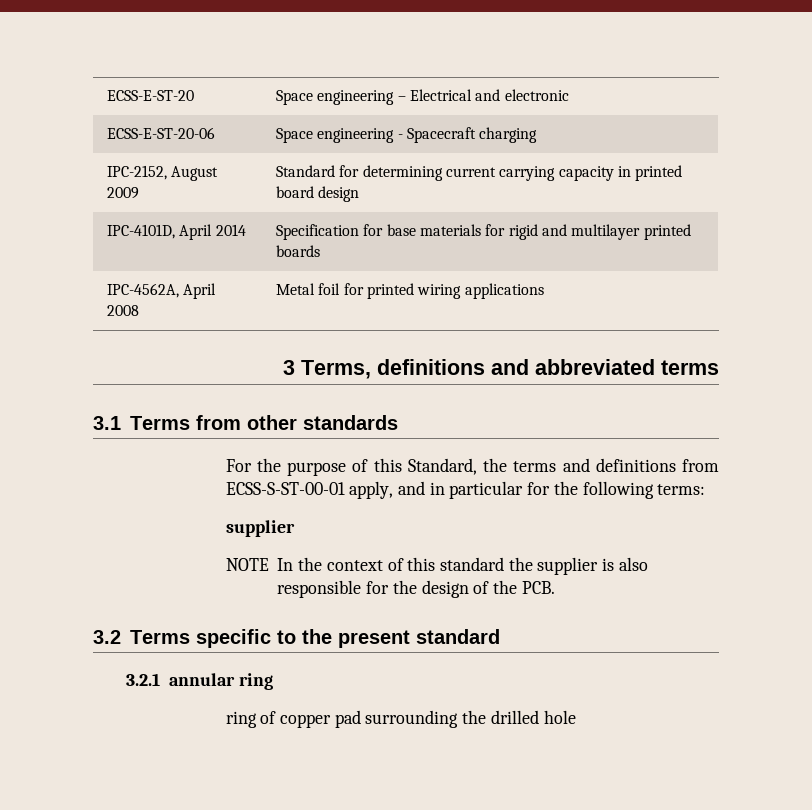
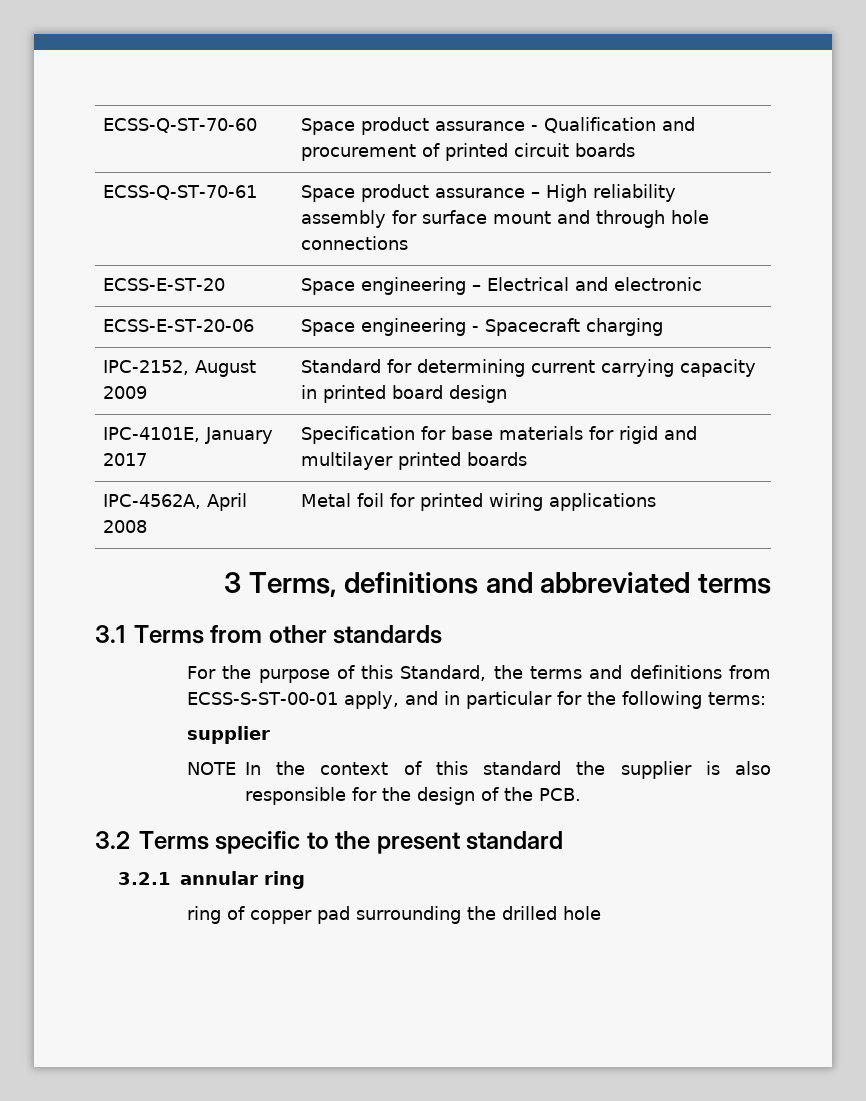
(106, 95) none -> [103,118,258,133] [301,117,696,135] [301,143,636,161] [103,185,258,200] [301,184,677,202] [301,210,710,228] [301,236,409,250] ECSS-Q-ST-70-60 | Space product assurance - Qualification and procurement of printed circuit boards // ECSS-Q-ST-70-61 | Space product assurance – High reliability assembly for surface mount and through hole connections //
[106,224,246,240] IPC-4101D, April 2014 -> [103,427,274,444] [103,453,148,466] IPC-4101E, January 2017

